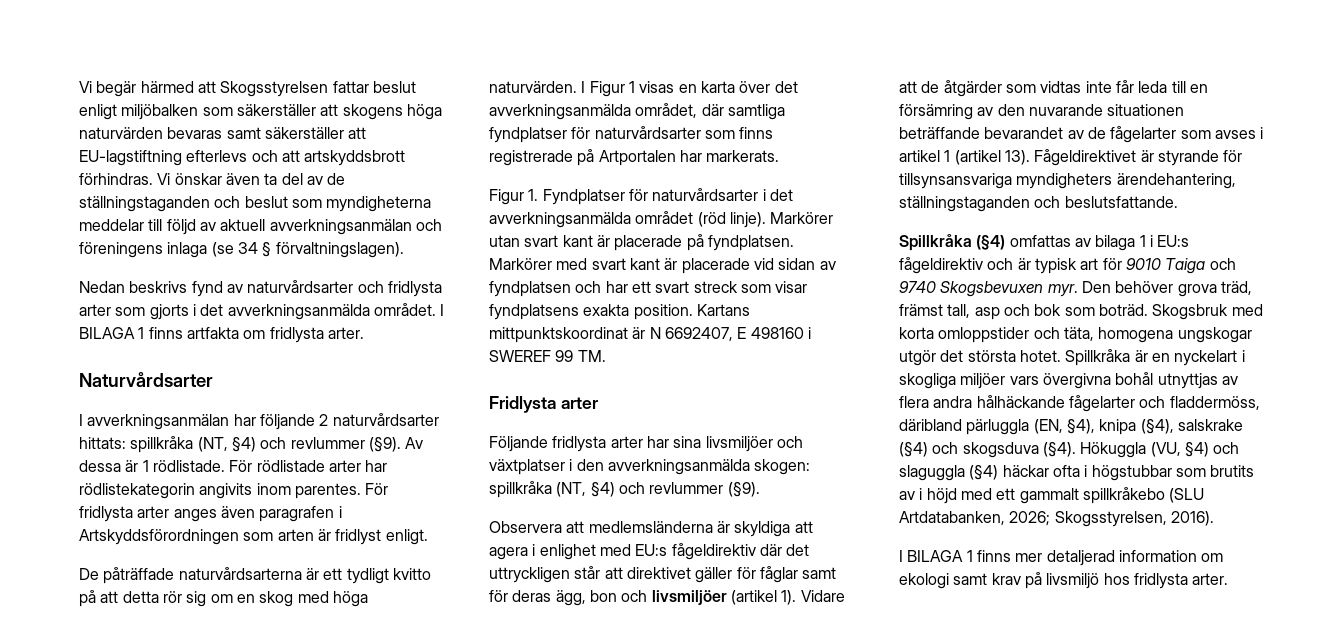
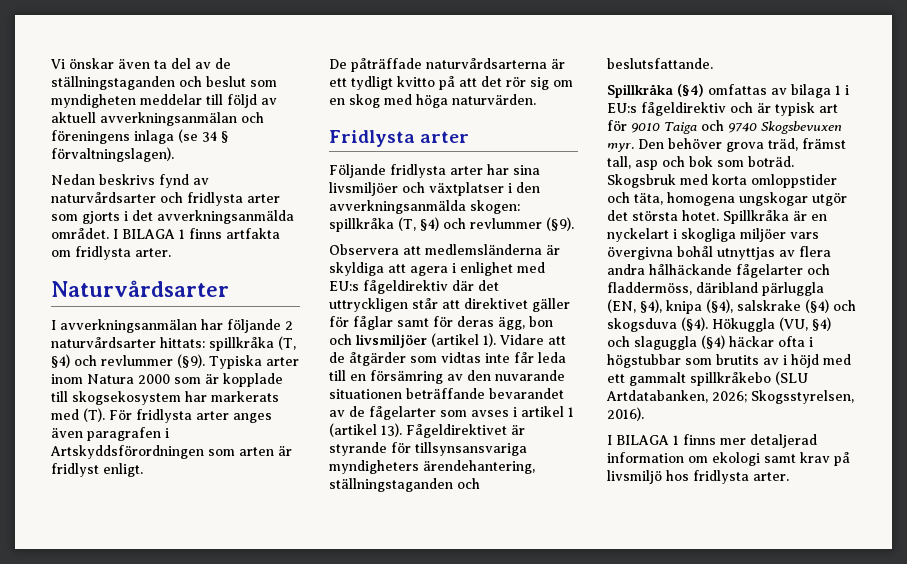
[79,81,416,97] [79,104,442,120] [79,127,367,139] [79,150,406,166] [79,173,171,185] Vi begär härmed att Skogsstyrelsen fattar beslut enligt miljöbalken som säkerställer att skogens höga naturvärden bevaras samt säkerställer att EU-lagstiftning efterlevs och att artskyddsbrott förhindras. Vi -> [51,59,65,69] Vi
[326,196,432,212] myndigheterna -> [51,94,136,108] myndigheten
[197,437,424,452] [79,460,388,472] [79,483,361,499] (NT, §4) och revlummer (§9). Av dessa är 1 rödlistade. För rödlistade arter har rödlistekategorin angivits inom parentes. -> [278,336,296,350] [51,354,299,369] [51,373,283,387] [51,391,279,405] [51,408,105,422] (T, §4) och revlummer (§9). Typiska arter inom Natura 2000 som är kopplade till skogsekosystem har markerats med (T).
[122,591,159,603] detta -> [481,76,502,87] det
[581,81,798,97] [489,103,785,120] [489,126,774,143] [489,149,780,166] [489,188,793,205] [489,211,834,228] [489,234,794,251] [489,258,836,274] [489,281,808,297] [489,304,750,320] [489,327,811,343] [489,350,606,362] I Figur 1 visas en karta över det avverkningsanmälda området, där samtliga fyndplatser för naturvårdsarter som finns registrerade på Artportalen har markerats. // Figur 1. Fyndplatser för naturvårdsarter i det avverkningsanmälda området (röd linje). Markörer utan svart kant är placerade på fyndplatsen. Markörer med svart kant är placerade vid sidan av fyndplatsen och har ett svart streck som visar fyndplatsens exakta position. Kartans mittpunktskoordinat är N 6692407, E 498160 i SWEREF 99 TM. -> (536, 99) none
[556,482,587,497] (NT, -> [398,217,416,231] (T,

